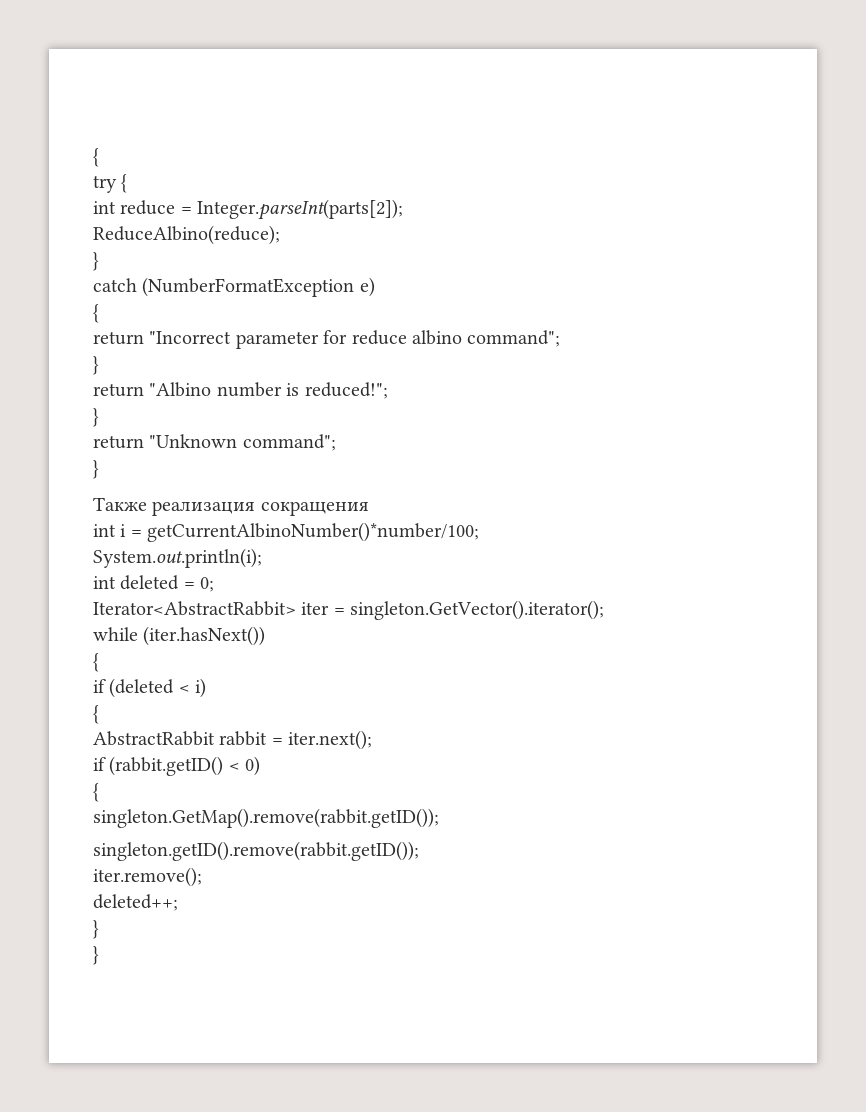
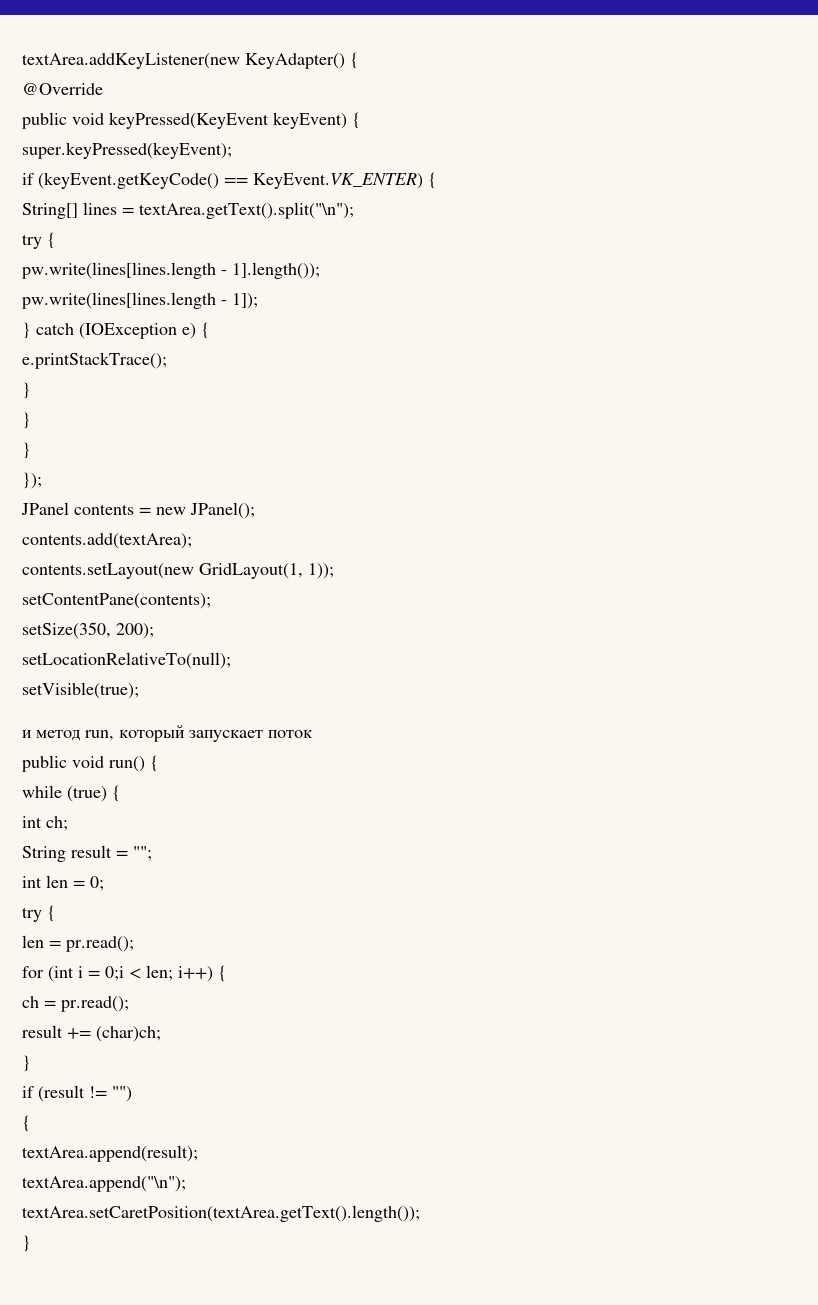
[93,148,99,167] [93,174,128,193] [93,199,404,220] [93,225,280,245] [93,252,99,271] [93,277,355,297] { // try { // int reduce = Integer.parseInt(parts[2]); // ReduceAlbino(reduce); // } // catch (NumberFormatException -> [22,52,359,69] [22,83,103,95] [22,112,361,129] [22,142,232,159] [22,172,437,189] [22,202,354,219] [22,232,56,249] [22,262,320,279] [22,292,258,309] [22,322,177,339] textArea.addKeyListener(new KeyAdapter() { // @Override // public void keyPressed(KeyEvent keyEvent) { // super.keyPressed(keyEvent); // if (keyEvent.getKeyCode() == KeyEvent.VK_ENTER) { // String[] lines = textArea.getText().split("\n"); // try { // pw.write(lines[lines.length - 1].length()); // pw.write(lines[lines.length - 1]); // } catch (IOException
[93,304,99,323] [93,330,561,349] [93,356,99,375] [93,382,388,399] [93,408,99,427] [93,434,336,451] [93,460,99,479] [93,497,369,516] [93,522,480,542] [93,548,262,568] [93,575,215,592] [93,600,605,620] [93,626,266,646] [93,653,99,672] [93,678,207,698] [93,705,99,724] [93,730,373,750] [93,756,261,776] [93,783,99,802] [93,808,439,828] [93,841,419,861] [93,867,202,887] [93,894,178,911] [93,920,99,939] // { // return "Incorrect parameter for reduce albino command"; // } // return "Albino number is reduced!"; // } // return "Unknown command"; // } // Также реализация сокращения // int i = getCurrentAlbinoNumber()*number/100; // System.out.println(i); // int deleted = 0; // Iterator<AbstractRabbit> iter = singleton.GetVector().iterator(); // while (iter.hasNext()) // { // if (deleted < i) // { // AbstractRabbit rabbit = iter.next(); // if (rabbit.getID() < 0) // { // singleton.GetMap().remove(rabbit.getID()); // singleton.getID().remove(rabbit.getID()); // iter.remove(); // deleted++; // } -> [201,322,210,339] [22,352,167,369] [22,382,31,399] [22,412,31,429] [22,442,31,459] [22,472,42,489] [21,502,255,519] [22,533,192,549] [22,563,334,579] [22,593,211,609] [22,622,154,639] [22,652,231,669] [22,682,139,699] [22,725,312,742] [22,755,159,772] [22,785,121,802] [22,816,68,831] [22,845,152,862] [22,875,104,891] [22,905,56,922] [22,935,134,952] [22,965,227,982] [22,996,129,1012] [22,1025,161,1042] [22,1055,31,1072] [22,1085,132,1102] [22,1115,31,1132] [22,1145,198,1162] [22,1176,186,1192] [22,1205,420,1222] { // e.printStackTrace(); // } // } // } // }); // JPanel contents = new JPanel(); // contents.add(textArea); // contents.setLayout(new GridLayout(1, 1)); // setContentPane(contents); // setSize(350, 200); // setLocationRelativeTo(null); // setVisible(true); // и метод run, который запускает поток // public void run() { // while (true) { // int ch; // String result = ""; // int len = 0; // try { // len = pr.read(); // for (int i = 0;i < len; i++) { // ch = pr.read(); // result += (char)ch; // } // if (result != "") // { // textArea.append(result); // textArea.append("\n"); // textArea.setCaretPosition(textArea.getText().length());

